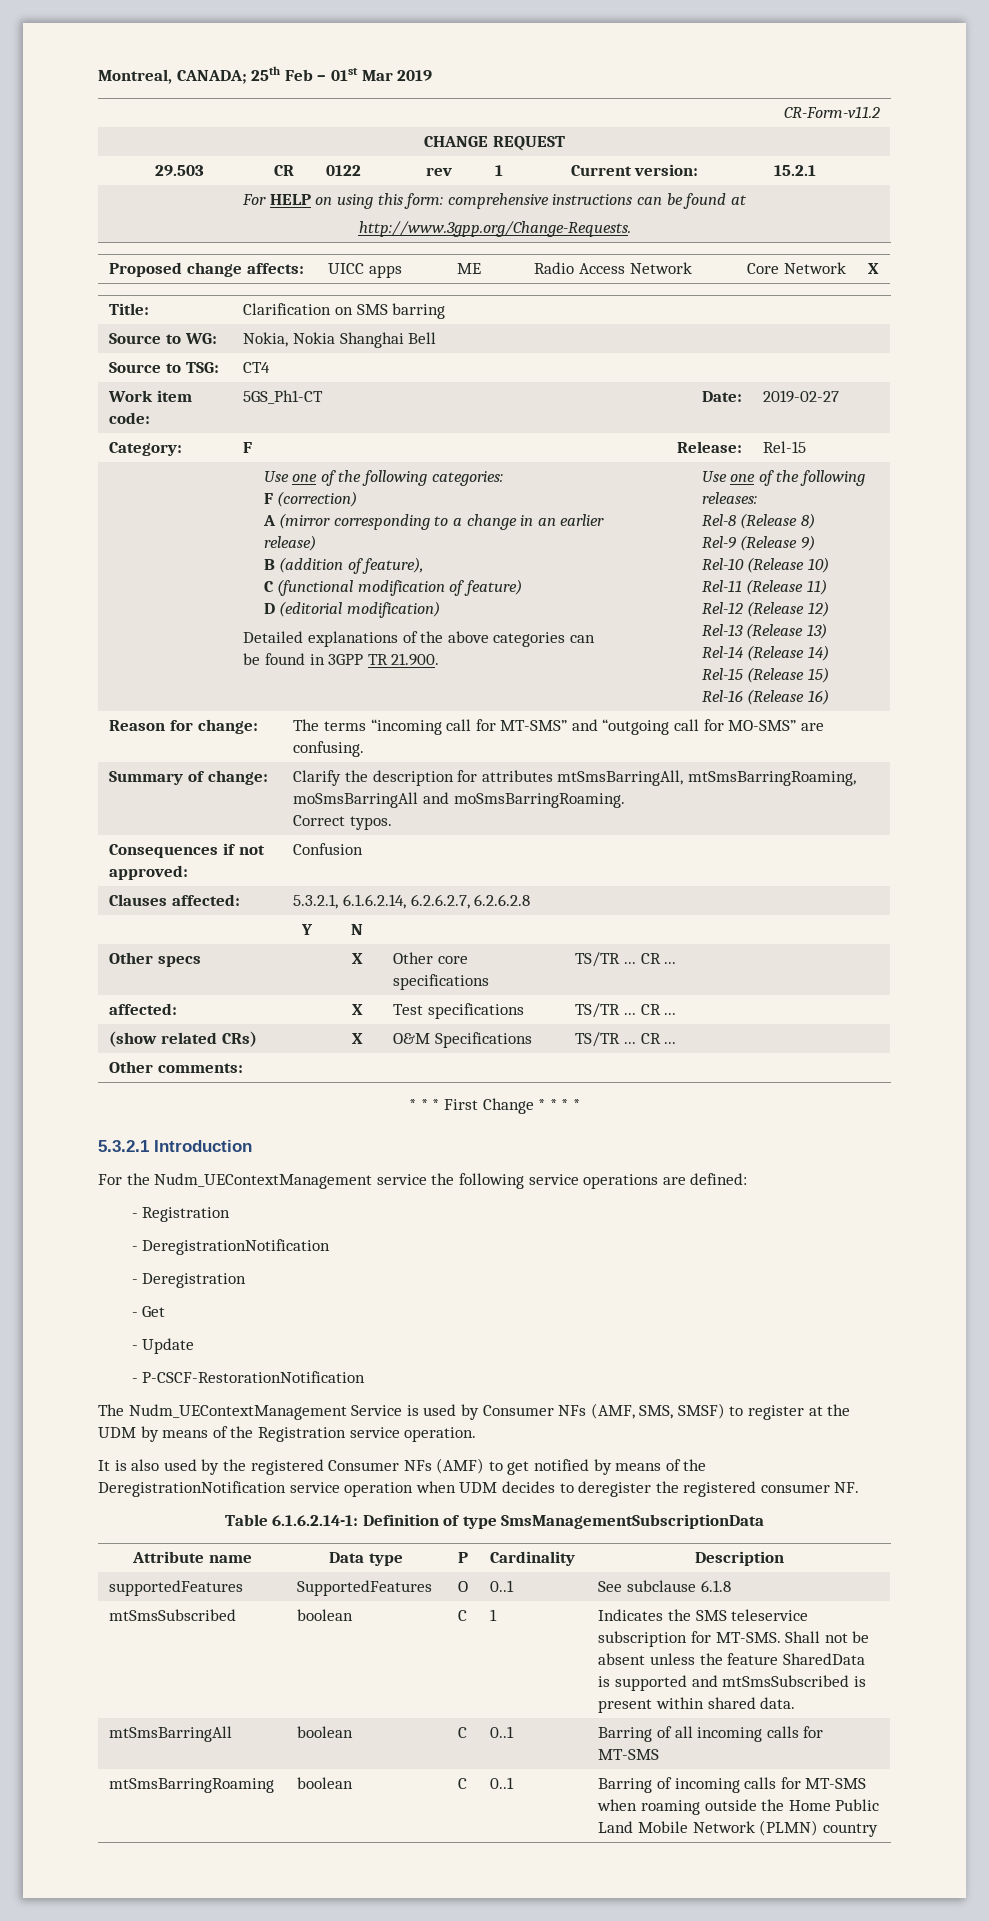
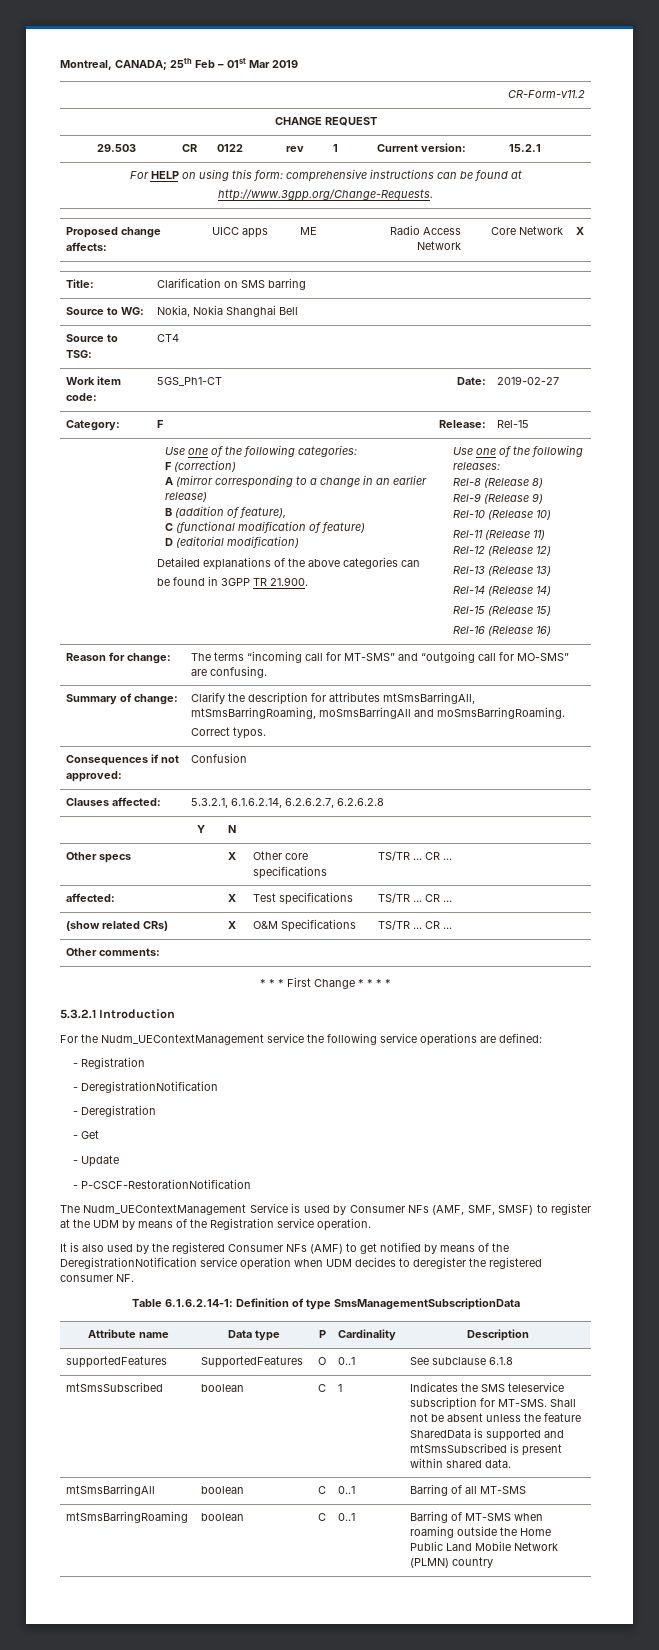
[639,1405,674,1419] SMS, -> [467,1205,495,1215] SMF,
[697,1726,824,1742] incoming calls for -> (478, 1490) none
[674,1777,801,1793] incoming calls for -> (463, 1516) none

